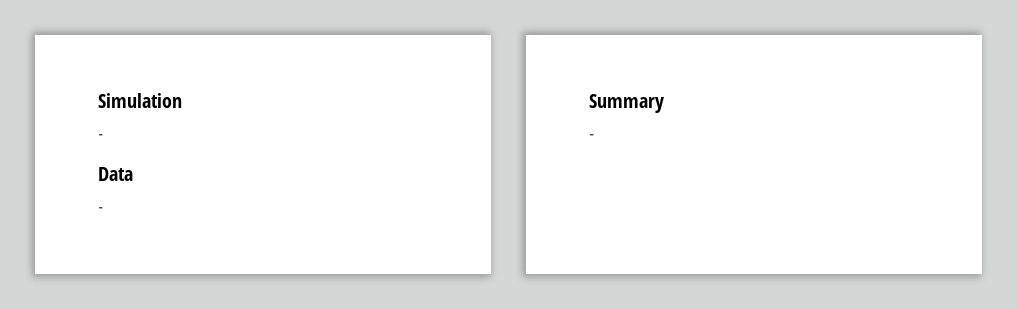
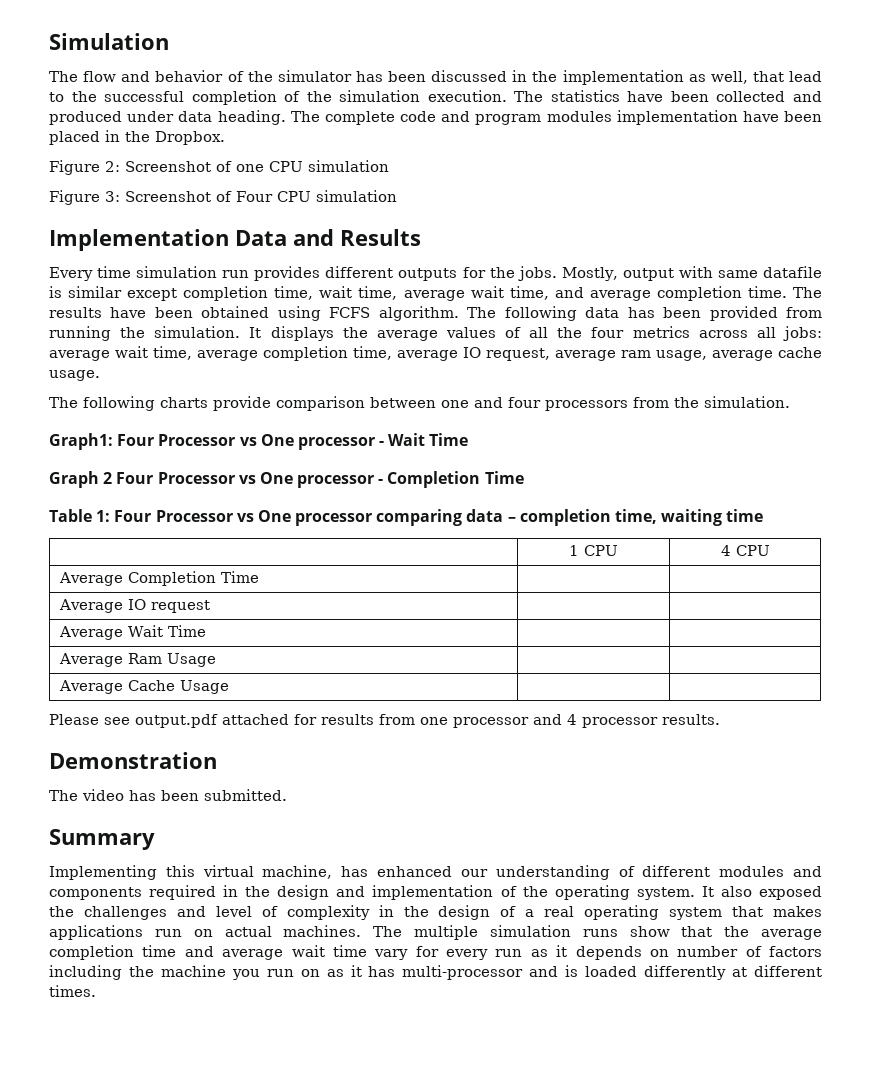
[98,134,103,139] [98,167,133,181] [98,207,103,212] [589,94,664,113] [589,134,594,139] - // Data // - // Summary // - -> [49,70,822,85] [49,90,823,105] [49,110,822,125] [49,130,225,145] [49,160,389,175] [49,190,397,205] [49,229,421,251] [49,266,822,281] [49,286,822,301] [49,306,822,321] [49,326,822,341] [49,346,822,361] [49,370,100,381] [49,396,790,411] [49,433,469,450] [49,471,524,488] [49,509,764,526] [569,545,618,556] [720,545,770,556] [58,571,259,586] [58,599,210,613] [58,625,206,640] [58,653,216,667] [58,680,229,694] [49,714,720,728] [49,752,217,769] [49,789,287,801] [49,829,155,850] [49,865,823,880] [49,885,823,900] [49,905,822,920] [49,925,823,940] [49,945,822,960] [49,965,822,980] [49,985,96,997] The flow and behavior of the simulator has been discussed in the implementation as well, that lead to the successful completion of the simulation execution. The statistics have been collected and produced under data heading. The complete code and program modules implementation have been placed in the Dropbox. // Figure 2: Screenshot of one CPU simulation // Figure 3: Screenshot of Four CPU simulation // Implementation Data and Results // Every time simulation run provides different outputs for the jobs. Mostly, output with same datafile is similar except completion time, wait time, average wait time, and average completion time. The results have been obtained using FCFS algorithm. The following data has been provided from running the simulation. It displays the average values of all the four metrics across all jobs: average wait time, average completion time, average IO request, average ram usage, average cache usage. // The following charts provide comparison between one and four processors from the simulation. // Graph1: Four Processor vs One processor - Wait Time // Graph 2 Four Processor vs One processor - Completion Time // Table 1: Four Processor vs One processor comparing data – completion time, waiting time // | 1 CPU | 4 CPU // Average Completion Time | | // Average IO request | | // Average Wait Time | | // Average Ram Usage | | // Average Cache Usage | | // Please see output.pdf attached for results from one processor and 4 processor results. // Demonstration // The video has been submitted. // Summary // Implementing this virtual machine, has enhanced our understanding of different modules and components required in the design and implementation of the operating system. It also exposed the challenges and level of complexity in the design of a real operating system that makes applications run on actual machines. The multiple simulation runs show that the average completion time and average wait time vary for every run as it depends on number of factors including the machine you run on as it has multi-processor and is loaded differently at different times.

